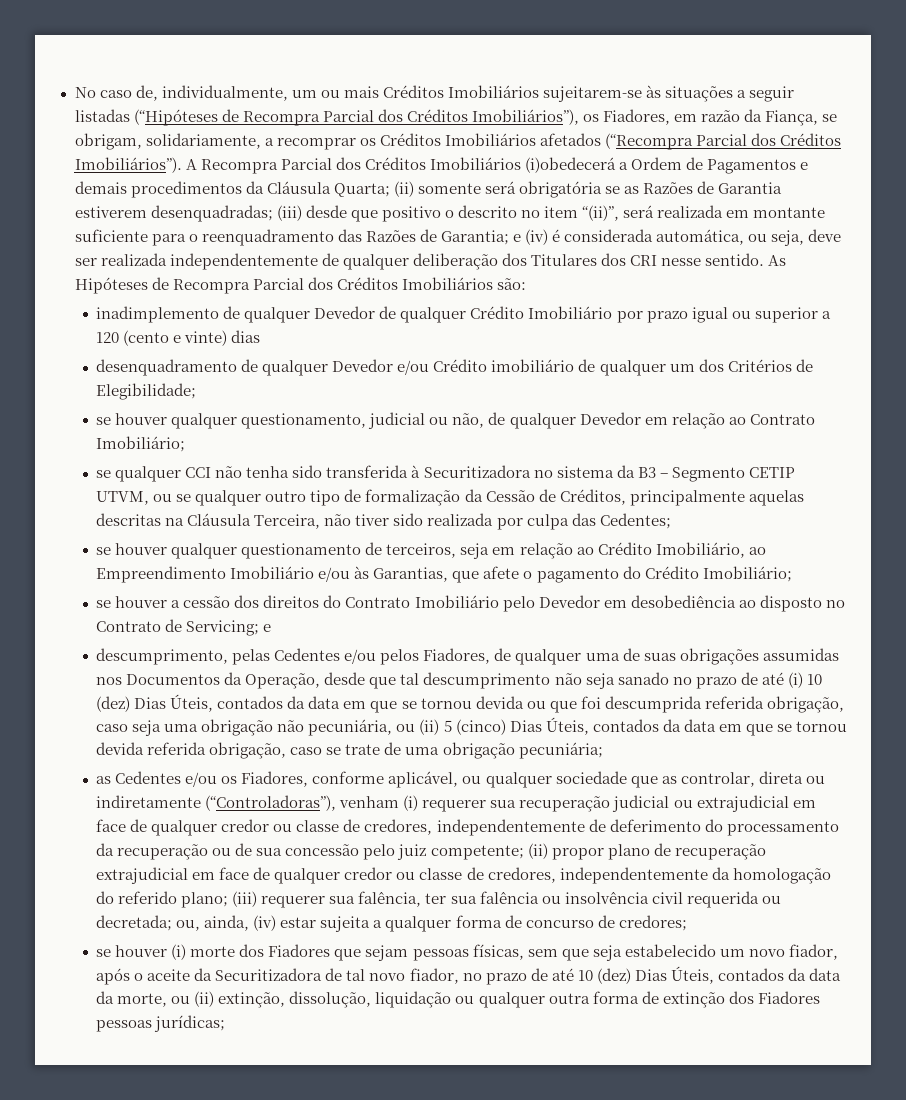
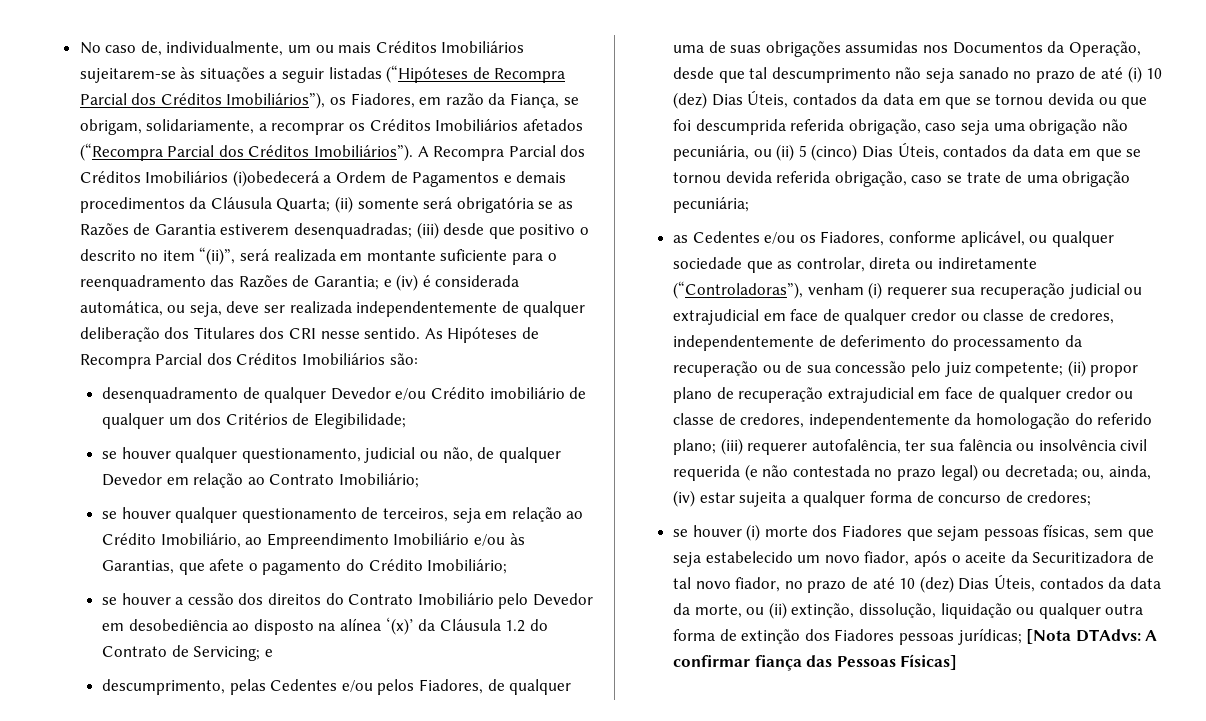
[96,306,831,323] [96,330,261,346] // inadimplemento de qualquer Devedor de qualquer Crédito Imobiliário por prazo igual ou superior a 120 (cento e vinte) dias -> (418, 359) none
[96,465,795,482] [96,489,804,506] [96,513,671,530] // se qualquer CCI não tenha sido transferida à Securitizadora no sistema da B3 – Segmento CETIP UTVM, ou se qualquer outro tipo de formalização da Cessão de Créditos, principalmente aquelas descritas na Cláusula Terceira, não tiver sido realizada por culpa das Cedentes; -> (420, 480) none
[825,600,845,608] no -> [318,617,549,635] na alínea ‘(x)’ da Cláusula 1.2 do
[329,891,422,907] sua falência, -> [811,439,901,454] autofalência,
(759, 899) none -> [744,464,978,481] (e não contestada no prazo legal)
(226, 1023) none -> [1026,629,1158,644] [673,654,958,671] [Nota DTAdvs: A confirmar fiança das Pessoas Físicas]

